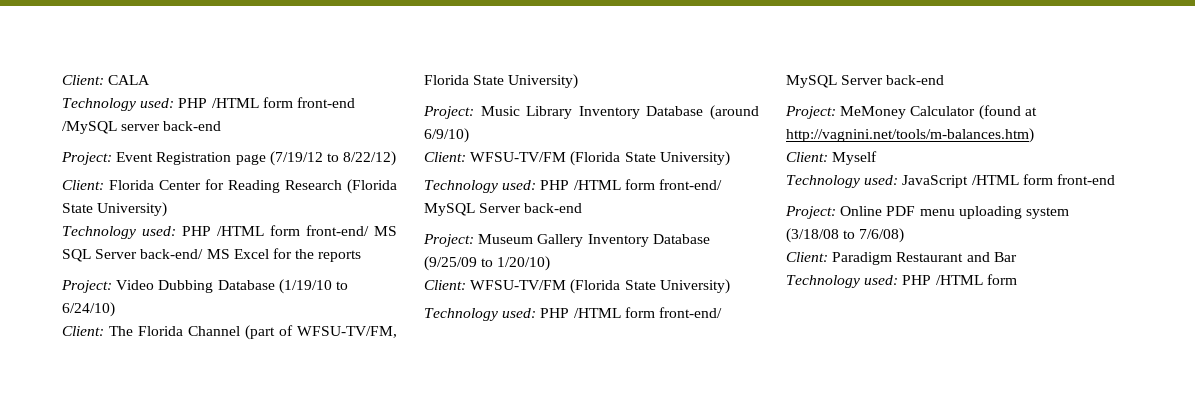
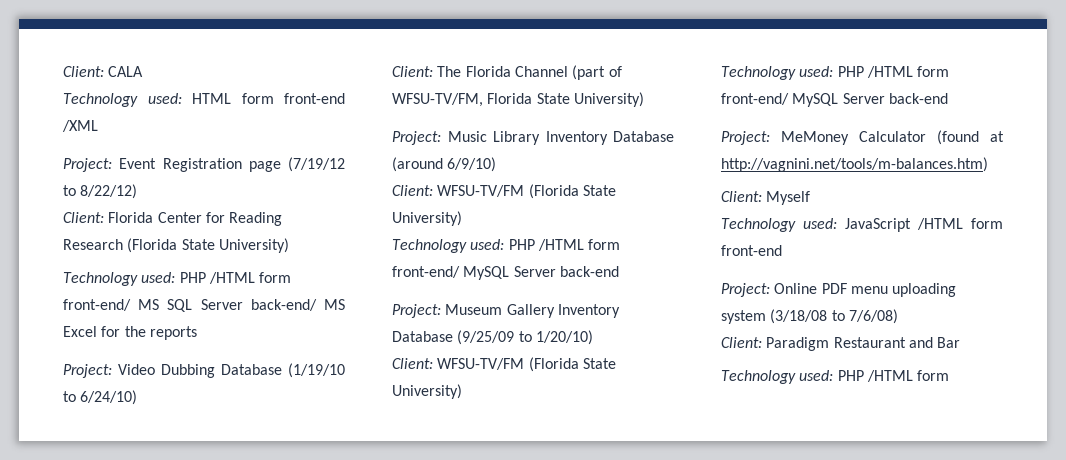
[178,97,355,108] [62,121,222,134] PHP /HTML form front-end /MySQL server back-end -> [192,93,345,104] [62,120,98,132] HTML form front-end /XML

